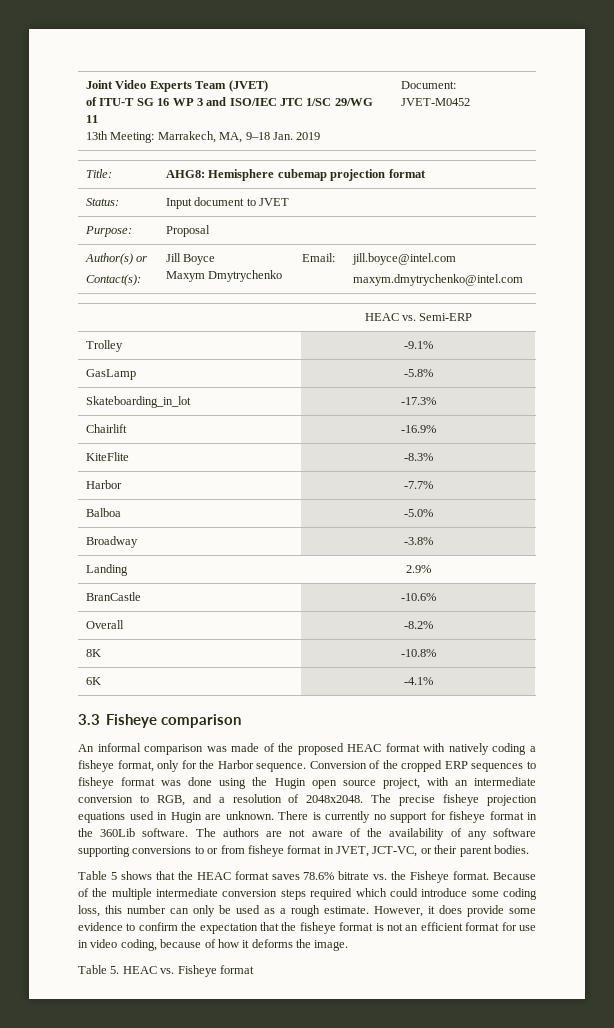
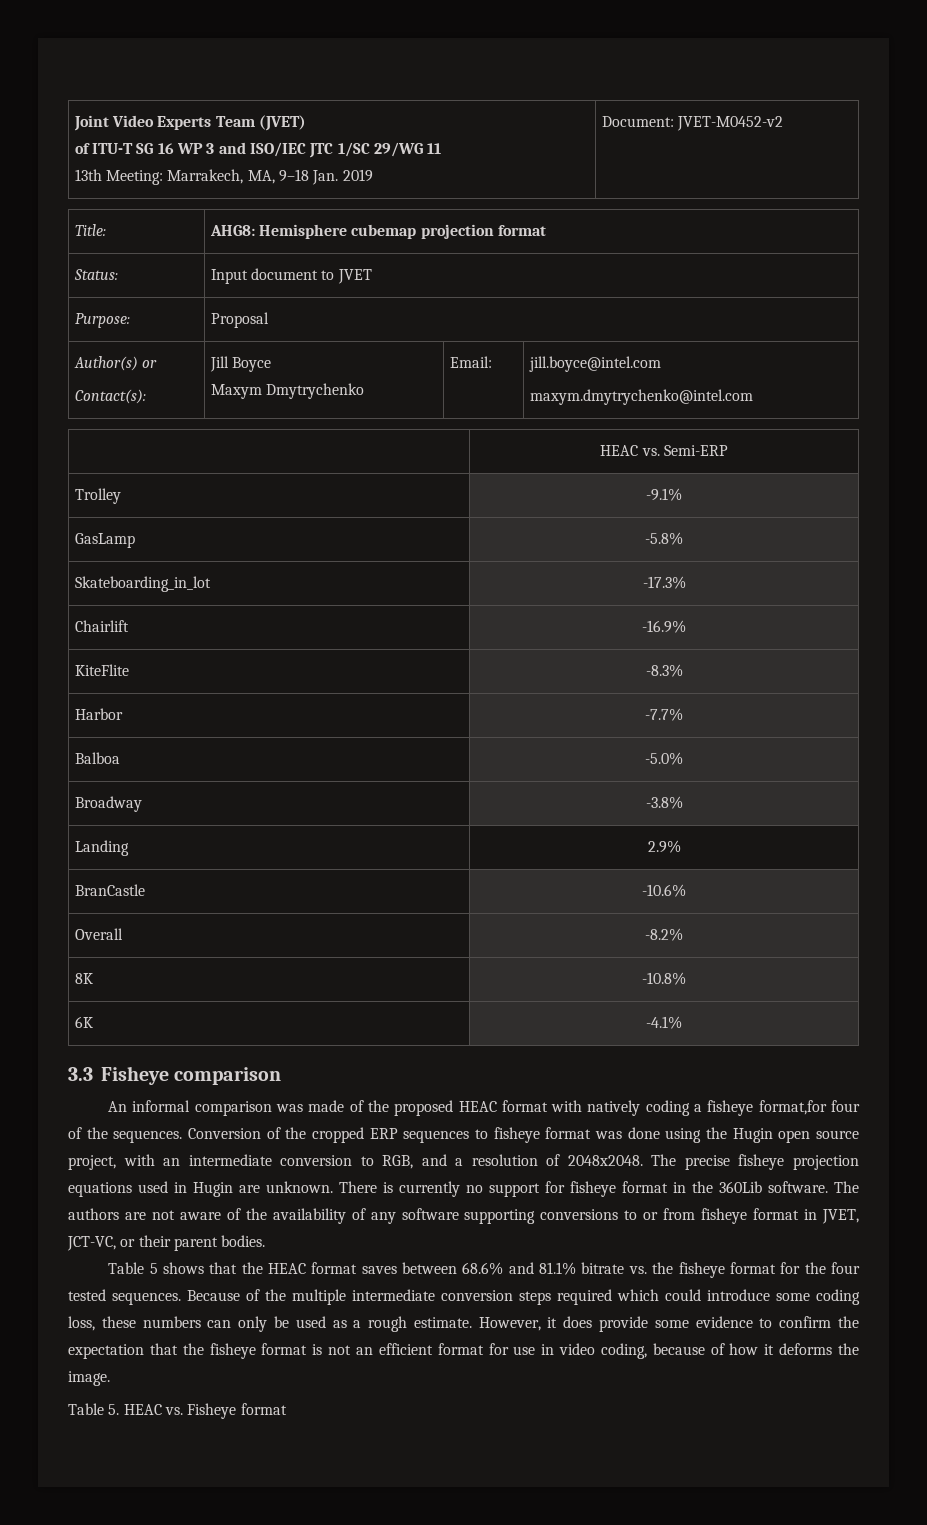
[401,98,471,106] JVET-M0452 -> [677,116,784,131] JVET-M0452-v2
[117,760,307,772] format, only for the Harbor sequence. -> [758,1100,860,1115] [68,1127,183,1143] format,for four of the sequences.
[303,871,490,883] 78.6% bitrate vs. the Fisheye format. -> [402,1262,861,1278] [68,1289,181,1305] between 68.6% and 81.1% bitrate vs. the fisheye format for the four tested sequences.
[105,905,166,914] this number -> [101,1316,201,1328] these numbers

